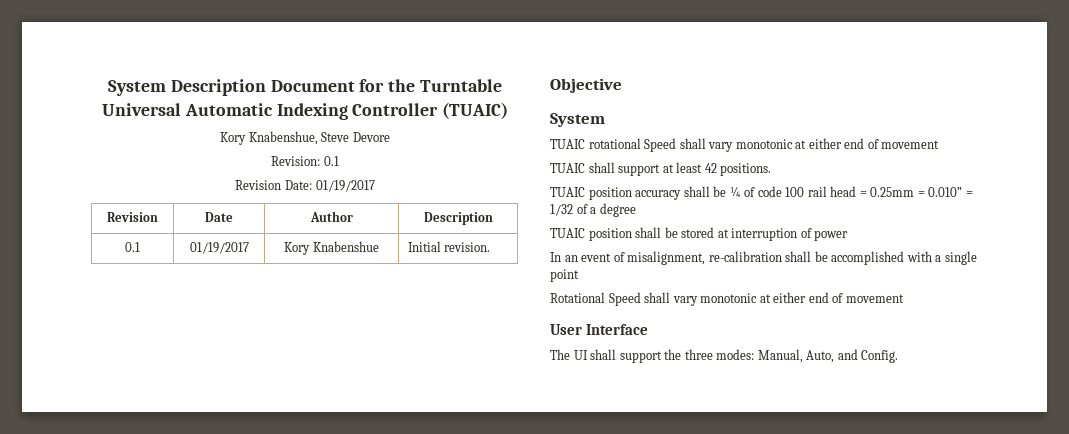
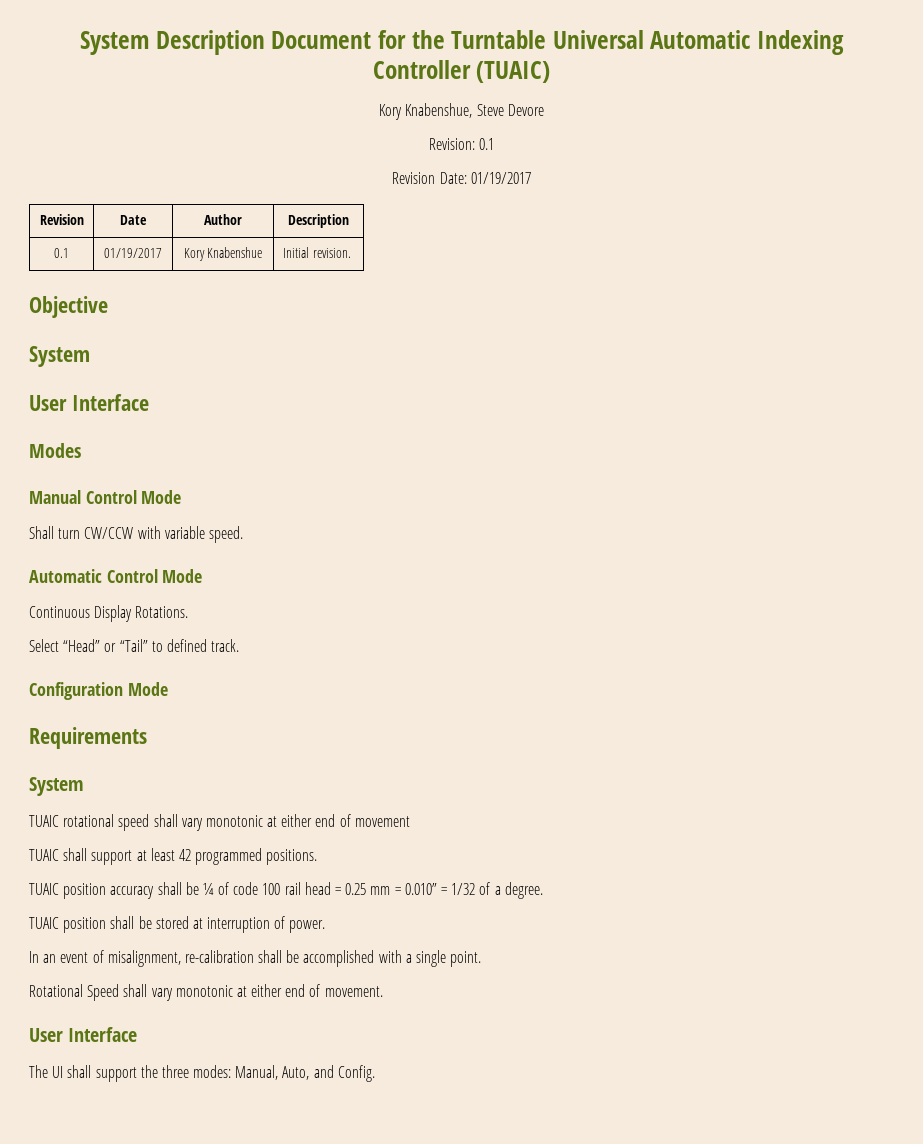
(605, 120) none -> [29,394,149,411] [29,443,81,458] [29,490,182,504] [29,526,243,543] [29,569,203,583] [29,605,189,622] [29,639,240,652] [29,682,168,700] [29,727,147,749] [29,777,84,796] // User Interface // Modes // Manual Control Mode // Shall turn CW/CCW with variable speed. // Automatic Control Mode // Continuous Display Rotations. // Select “Head” or “Tail” to defined track. // Configuration Mode // Requirements // System
[644,138,677,152] Speed -> [118,814,150,831] speed
(717, 168) none -> [195,848,263,865] programmed
[870,187,915,197] 0.25mm -> [345,883,391,895] 0.25 mm
[599,203,636,217] degree -> [504,882,543,899] degree.
[814,230,849,241] power -> [289,920,326,933] power.
[550,269,579,282] point -> [450,951,482,967] point.
[845,294,904,303] movement -> [324,986,383,997] movement.

